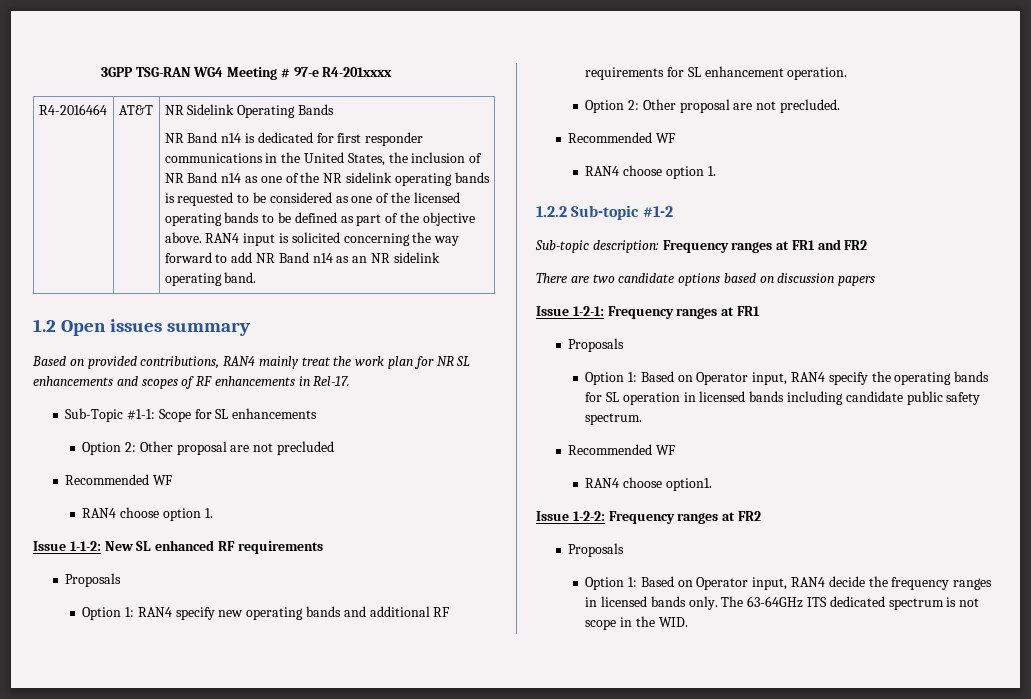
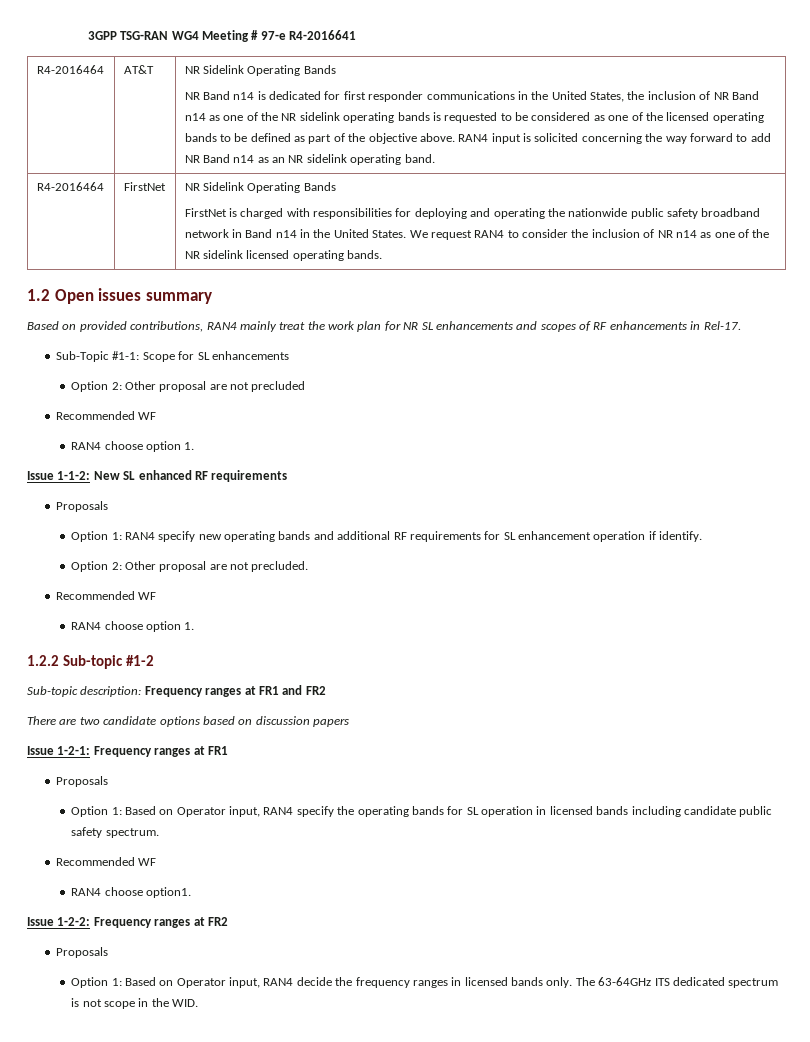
[322,67,393,77] R4-201xxxx -> [289,30,357,40] R4-2016641
(257, 277) none -> [36,182,104,191] [123,182,166,191] [184,182,336,193] [184,208,761,219] [184,229,770,240] [184,250,383,261] // R4-2016464 | FirstNet | NR Sidelink Operating Bands // FirstNet is charged with responsibilities for deploying and operating the nationwide public safety broadband network in Band n14 in the United States. We request RAN4 to consider the inclusion of NR n14 as one of the NR sidelink licensed operating bands.
[787,67,848,80] operation. -> [593,531,703,542] operation if identify.

